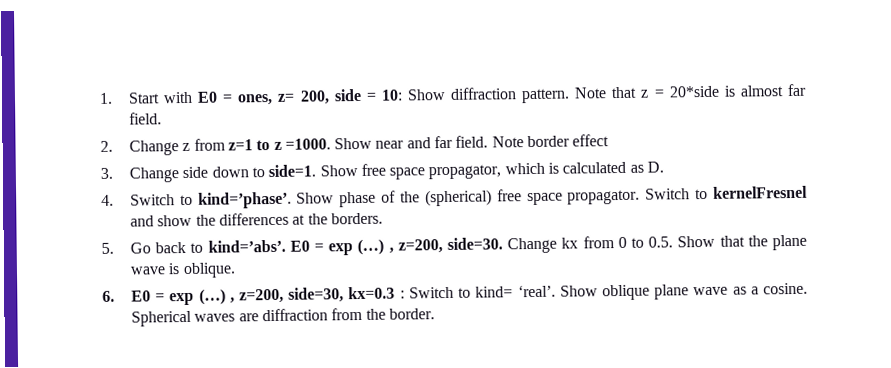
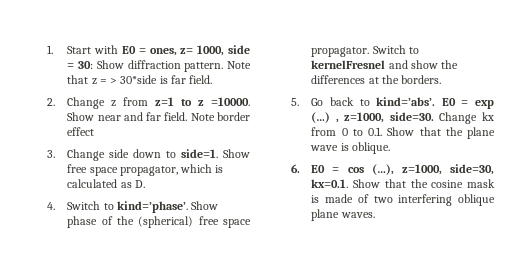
[299,90,330,105] 200, -> [197,45,225,56] 1000,
[380,89,403,101] 10: -> [78,61,94,69] 30:
[668,85,784,98] 20*side is almost -> [110,75,168,84] > 30*side is
[284,138,331,150] =1000. -> [210,97,250,106] =10000.
[397,239,443,254] z=200, -> [344,112,385,123] z=1000,
[648,236,674,248] 0.5. -> [368,127,383,136] 0.1.
[169,282,808,306] [130,307,435,327] exp (…) , z=200, side=30, kx=0.3 : Switch to kind= ‘real’. Show oblique plane wave as a cosine. Spherical waves are diffraction from the border. -> [347,164,494,175] [311,179,495,188] [311,194,495,206] [311,209,375,221] cos (…), z=1000, side=30, kx=0.1. Show that the cosine mask is made of two interfering oblique plane waves.

